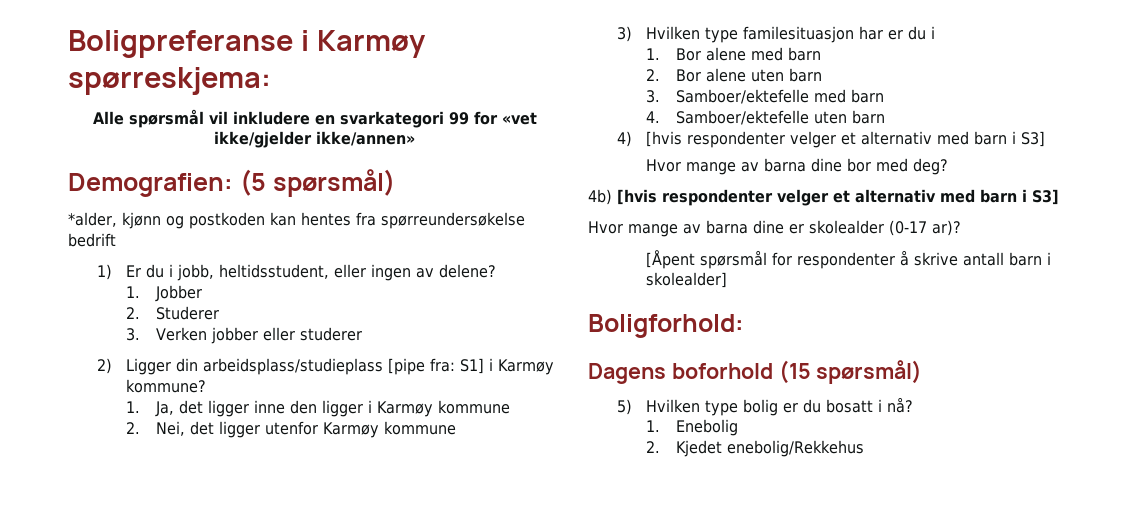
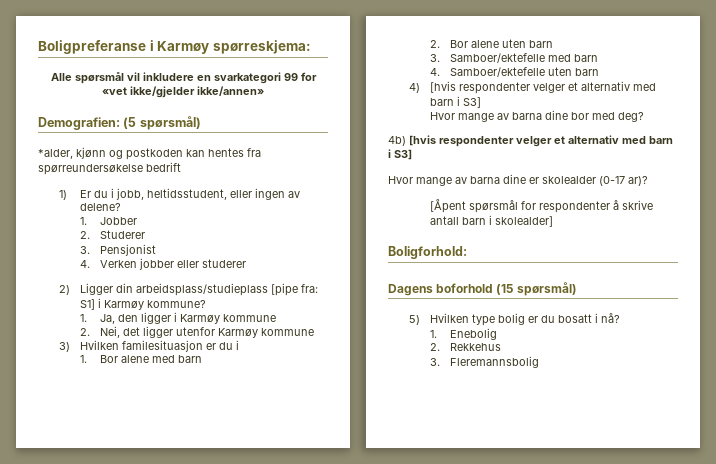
(141, 334) none -> [100,244,157,256] [79,260,90,268] Pensjonist // 4.
[178,400,285,417] det ligger inne -> (116, 319) none
[705,26,884,43] type familesituasjon har -> [121,340,203,352] familesituasjon
[675,440,864,457] Kjedet enebolig/Rekkehus -> [450,343,502,351] [429,356,540,368] Rekkehus // 3. Fleremannsbolig

